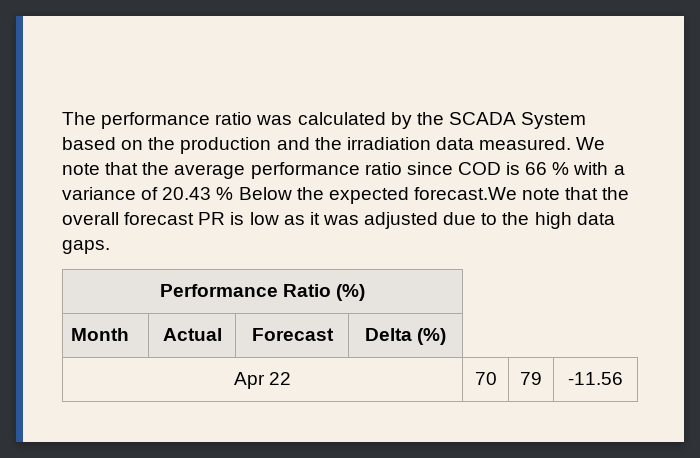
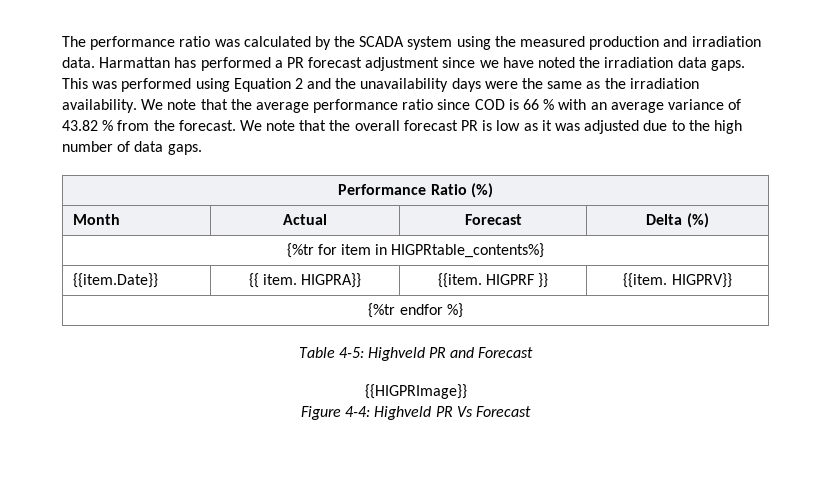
[521,112,587,129] [62,137,572,154] System based on the production and the irradiation data measured. -> [407,36,761,50] [62,57,745,71] [62,78,699,92] [62,99,137,113] system using the measured production and irradiation data. Harmattan has performed a PR forecast adjustment since we have noted the irradiation data gaps. This was performed using Equation 2 and the unavailability days were the same as the irradiation availability.
[613,165,625,175] [62,187,517,204] a variance of 20.43 % Below the expected forecast.We -> [590,99,742,113] [62,120,262,131] an average variance of 43.82 % from the forecast. We
(572, 220) none -> [62,141,131,152] number of
[233,372,292,389] [474,372,497,385] [520,372,542,385] [568,372,623,385] Apr 22 | 70 | 79 | -11.56 -> [286,243,545,258] [72,273,158,288] [248,273,362,288] [437,273,549,288] [623,273,732,288] [368,303,463,318] [298,347,534,361] [364,384,467,399] [301,406,531,420] {%tr for item in HIGPRtable_contents%} // {{item.Date}} | {{ item. HIGPRA}} | {{item. HIGPRF }} | {{item. HIGPRV}} // {%tr endfor %} // Table 4-5: Highveld PR and Forecast // {{HIGPRImage}} // Figure 4-4: Highveld PR Vs Forecast

